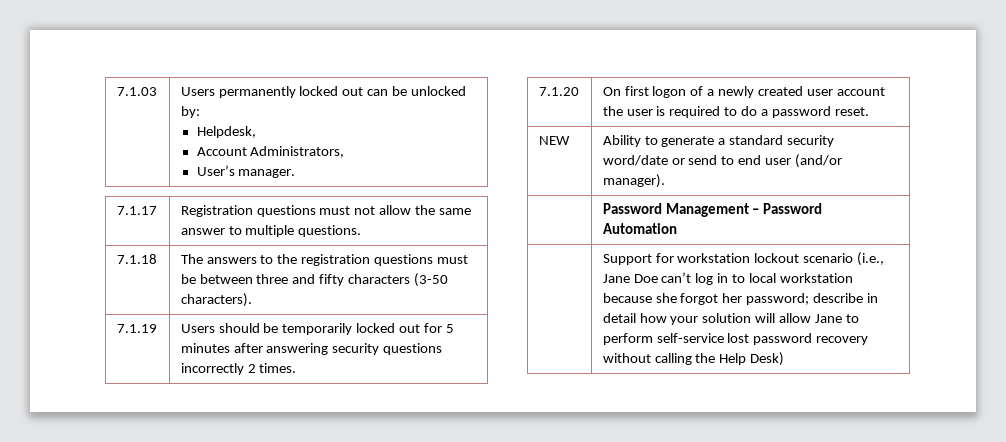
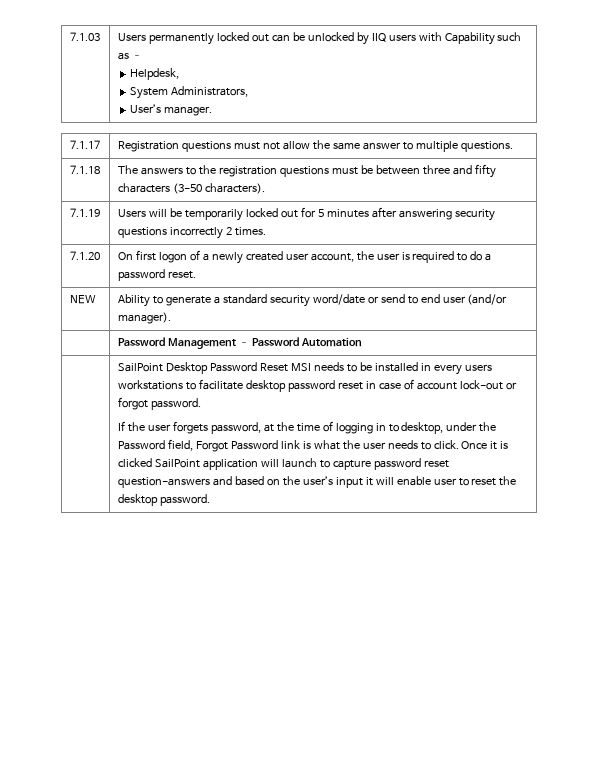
[180,106,200,118] by: -> [356,32,522,45] [117,52,142,60] by IIQ users with Capability such as –
[196,147,247,156] Account -> [129,87,168,99] System
[218,323,260,333] should -> [148,209,167,217] will
[836,87,885,96] account -> [310,253,354,262] account,
[602,252,885,266] [602,272,853,285] [602,293,879,305] [602,313,859,325] [602,333,869,345] [602,352,785,366] Support for workstation lockout scenario (i.e., Jane Doe can’t log in to local workstation because she forgot her password; describe in detail how your solution will allow Jane to perform self-service lost password recovery without calling the Help Desk) -> [117,362,492,375] [117,379,517,392] [117,397,201,410] [117,421,497,434] [117,439,509,452] [117,458,449,470] [117,476,517,488] [117,494,210,506] SailPoint Desktop Password Reset MSI needs to be installed in every users workstations to facilitate desktop password reset in case of account lock-out or forgot password. // If the user forgets password, at the time of logging in to desktop, under the Password field, Forgot Password link is what the user needs to click. Once it is clicked SailPoint application will launch to capture password reset question-answers and based on the user’s input it will enable user to reset the desktop password.

